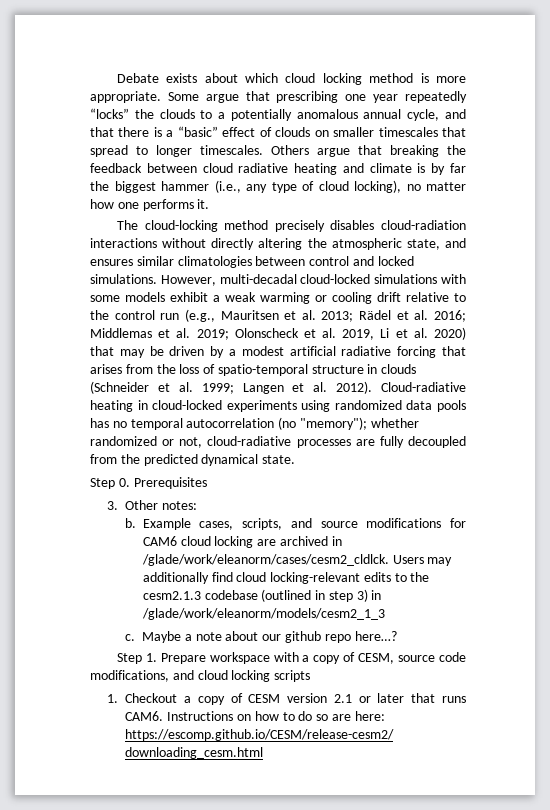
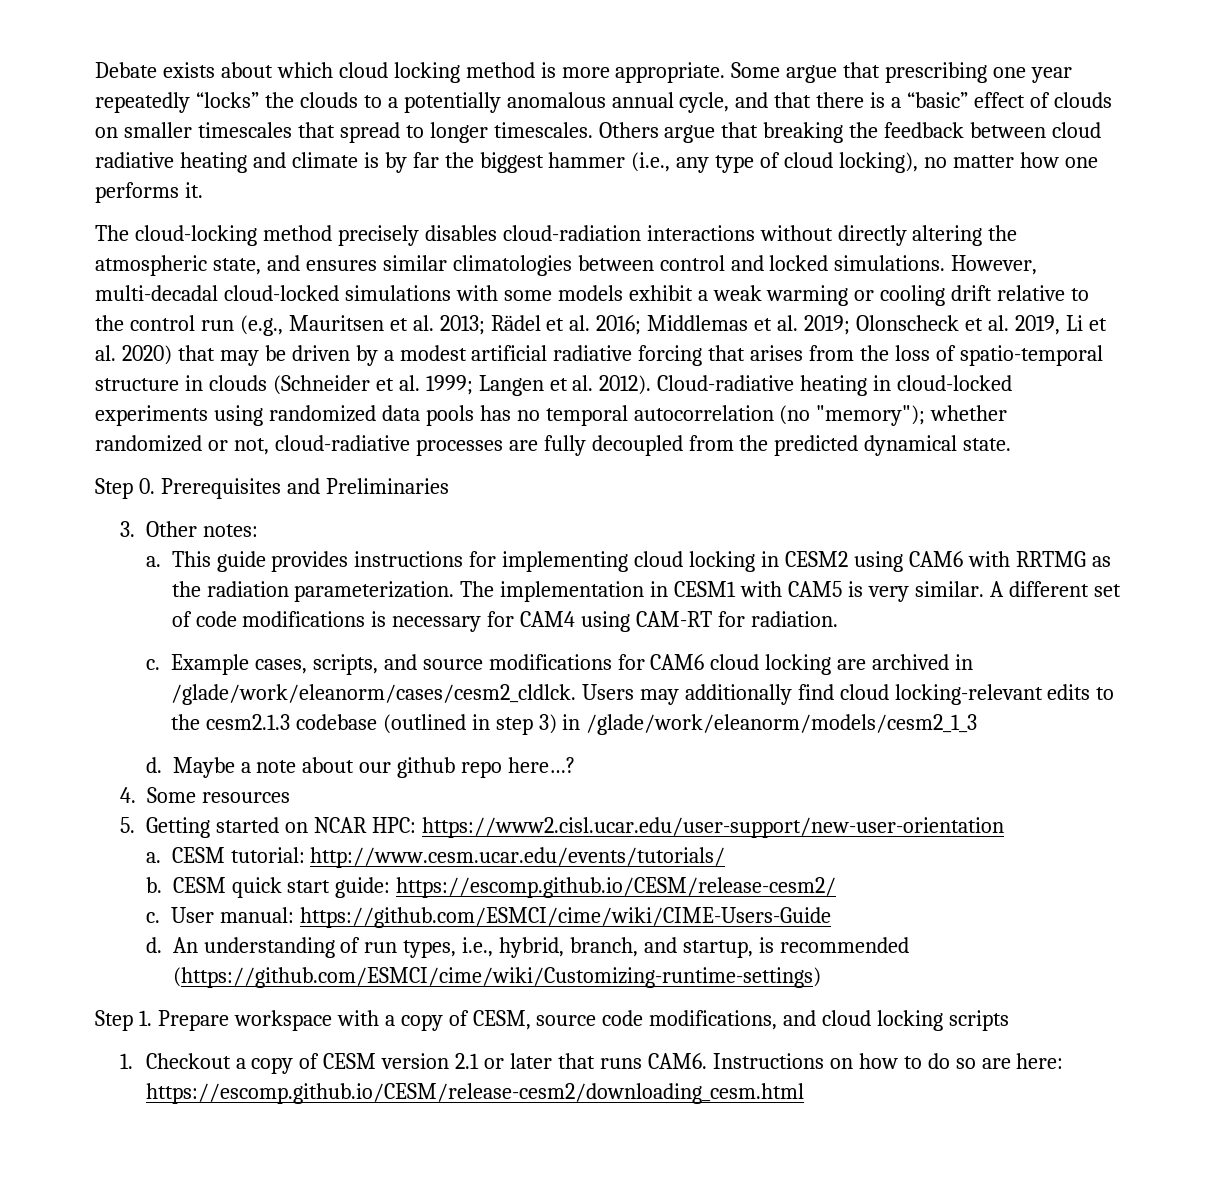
(207, 483) none -> [286,478,449,494] and Preliminaries
[124,518,136,528] b. -> [145,551,1111,572] [171,581,1121,602] [171,611,838,632] [145,659,160,670] a. This guide provides instructions for implementing cloud locking in CESM2 using CAM6 with RRTMG as the radiation parameterization. The implementation in CESM1 with CAM5 is very similar. A different set of code modifications is necessary for CAM4 using CAM-RT for radiation. // c.
[124,634,135,641] c. -> [145,757,162,773] d.
(397, 636) none -> [120,787,291,803] [120,817,1004,838] [145,847,726,868] [145,877,837,898] [145,907,831,928] [145,937,909,958] [172,967,821,988] // 4. Some resources // 5. Getting started on NCAR HPC: https://www2.cisl.ucar.edu/user-support/new-user-orientation // a. CESM tutorial: http://www.cesm.ucar.edu/events/tutorials/ // b. CESM quick start guide: https://escomp.github.io/CESM/release-cesm2/ // c. User manual: https://github.com/ESMCI/cime/wiki/CIME-Users-Guide // d. An understanding of run types, i.e., hybrid, branch, and startup, is recommended (https://github.com/ESMCI/cime/wiki/Customizing-runtime-settings)

